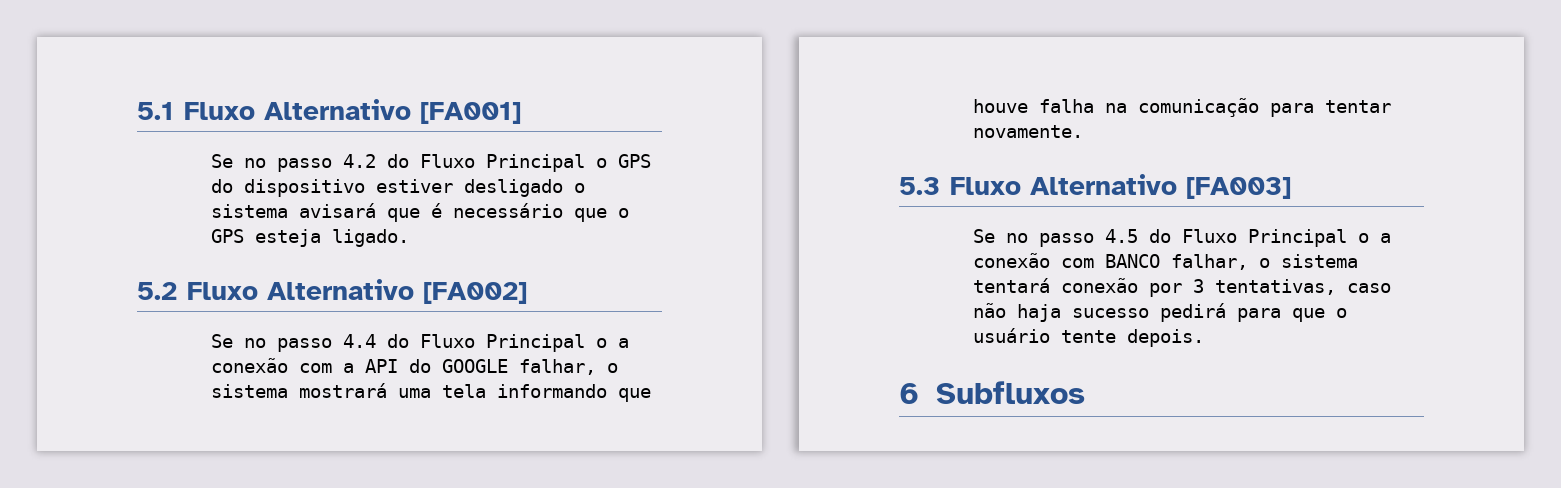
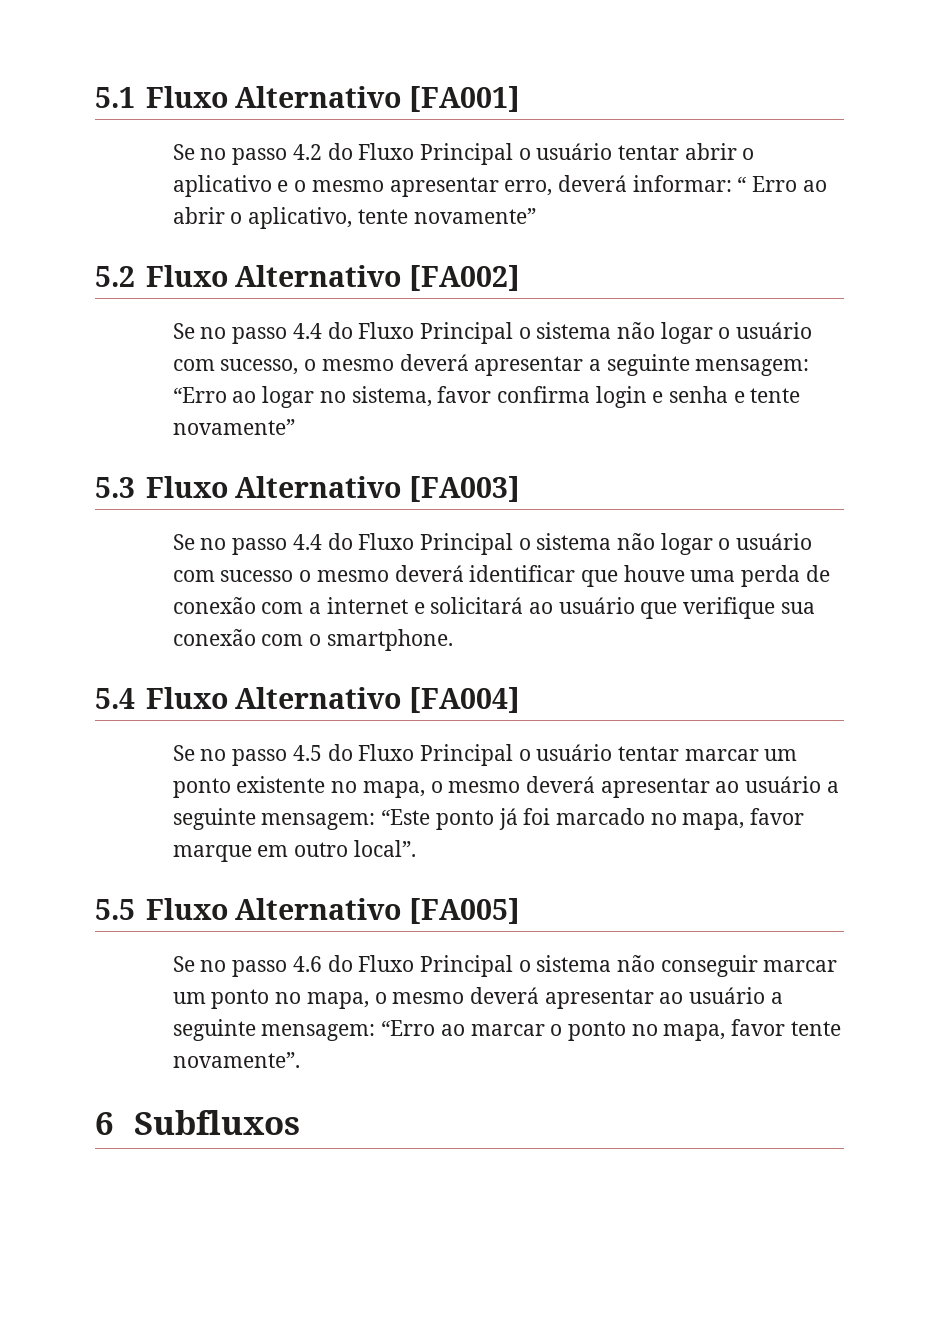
[618,154,652,168] [211,179,586,197] [211,203,630,222] [211,229,410,247] GPS do dispositivo estiver desligado o sistema avisará que é necessário que o GPS esteja ligado. -> [536,143,755,160] [172,175,827,197] [172,207,536,229] usuário tentar abrir o aplicativo e o mesmo apresentar erro, deverá informar: “ Erro ao abrir o aplicativo, tente novamente”
[618,338,630,348] [211,358,619,375] [211,383,652,402] [973,98,1392,117] [973,125,1084,138] [899,174,1291,199] a conexão com a API do GOOGLE falhar, o sistema mostrará uma tela informando que houve falha na comunicação para tentar novamente. // 5.3 Fluxo Alternativo [FA003] -> [536,322,812,344] [172,354,810,376] [172,386,801,408] [172,419,295,435] [95,476,520,502] [172,533,812,555] [172,565,830,587] [172,597,815,619] [172,629,453,651] [95,687,520,713] sistema não logar o usuário com sucesso, o mesmo deverá apresentar a seguinte mensagem: “Erro ao logar no sistema, favor confirma login e senha e tente novamente” // 5.3 Fluxo Alternativo [FA003] // Se no passo 4.4 do Fluxo Principal o sistema não logar o usuário com sucesso o mesmo deverá identificar que houve uma perda de conexão com a internet e solicitará ao usuário que verifique sua conexão com o smartphone. // 5.4 Fluxo Alternativo [FA004]
[1380,233,1392,243] [973,253,1359,270] [973,278,1392,297] [973,303,1348,322] [973,328,1205,347] a conexão com BANCO falhar, o sistema tentará conexão por 3 tentativas, caso não haja sucesso pedirá para que o usuário tente depois. -> [536,744,798,761] [172,776,839,798] [172,808,804,830] [172,840,416,862] [95,898,520,924] [172,955,838,977] [172,987,783,1009] [172,1019,841,1041] [172,1052,300,1068] usuário tentar marcar um ponto existente no mapa, o mesmo deverá apresentar ao usuário a seguinte mensagem: “Este ponto já foi marcado no mapa, favor marque em outro local”. // 5.5 Fluxo Alternativo [FA005] // Se no passo 4.6 do Fluxo Principal o sistema não conseguir marcar um ponto no mapa, o mesmo deverá apresentar ao usuário a seguinte mensagem: “Erro ao marcar o ponto no mapa, favor tente novamente”.

